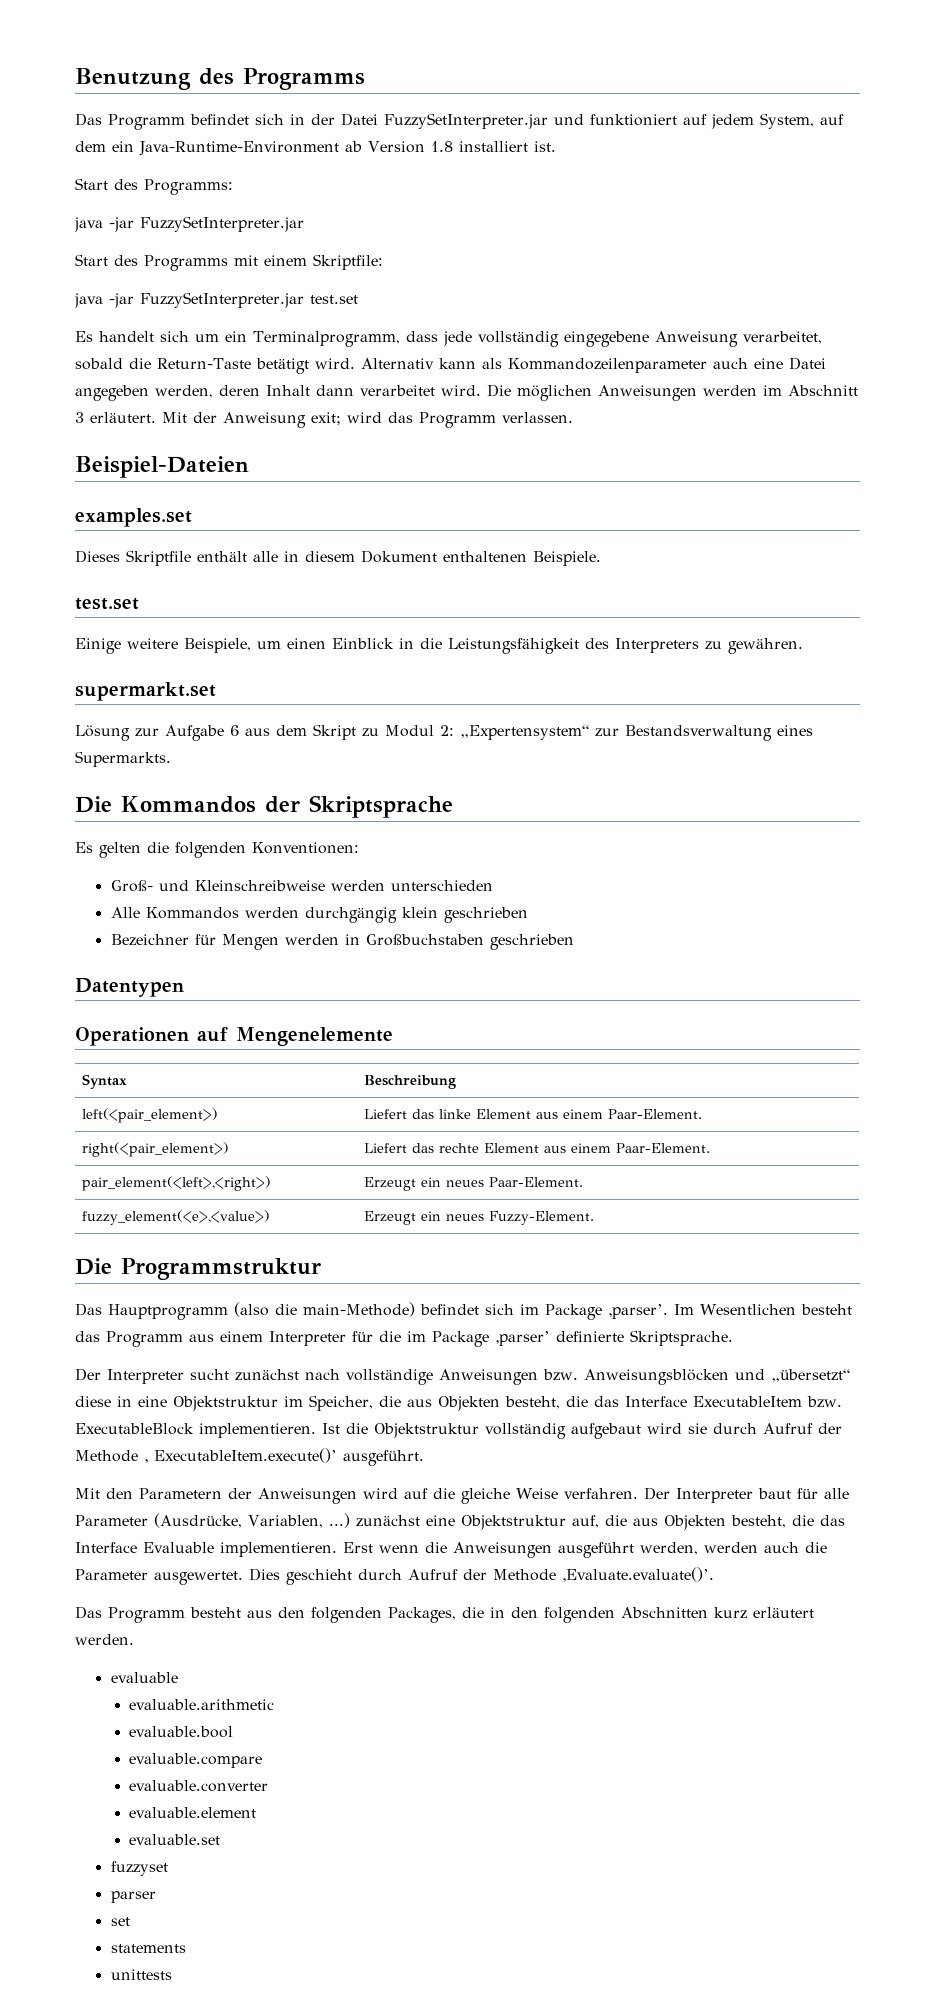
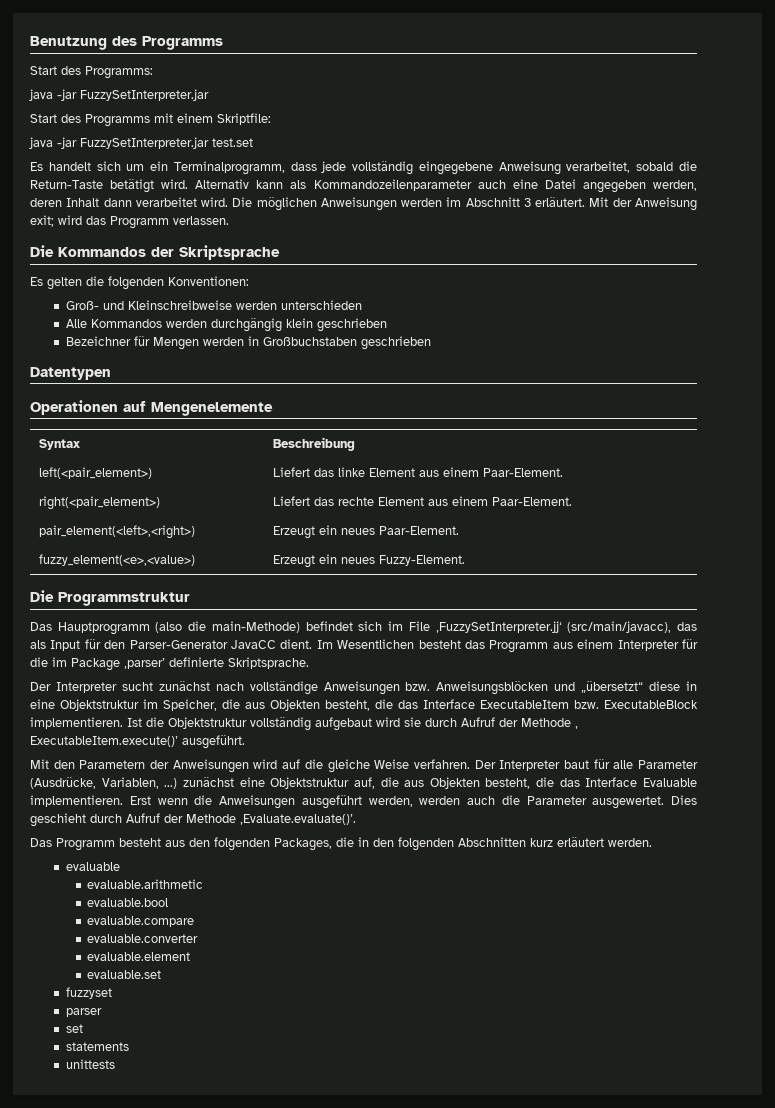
[75,113,844,130] [75,141,556,156] // Das Programm befindet sich in der Datei FuzzySetInterpreter.jar und funktioniert auf jedem System, auf dem ein Java-Runtime-Environment ab Version 1.8 installiert ist. -> (223, 43) none
[75,456,249,478] [75,508,192,527] [75,550,601,566] [75,598,139,610] [75,638,803,654] [75,682,216,701] [75,724,813,741] [75,751,171,767] // Beispiel-Dateien // examples.set // Dieses Skriptfile enthält alle in diesem Dokument enthaltenen Beispiele. // test.set // Einige weitere Beispiele, um einen Einblick in die Leistungsfähigkeit des Interpreters zu gewähren. // supermarkt.set // Lösung zur Aufgabe 6 aus dem Skript zu Modul 2: „Expertensystem“ zur Bestandsverwaltung eines Supermarkts. -> (229, 220) none
[545,1304,668,1320] Package ‚parser’. -> [408,621,698,633] [30,639,313,651] File ‚FuzzySetInterpreter.jj‘ (src/main/javacc), das als Input für den Parser-Generator JavaCC dient.

